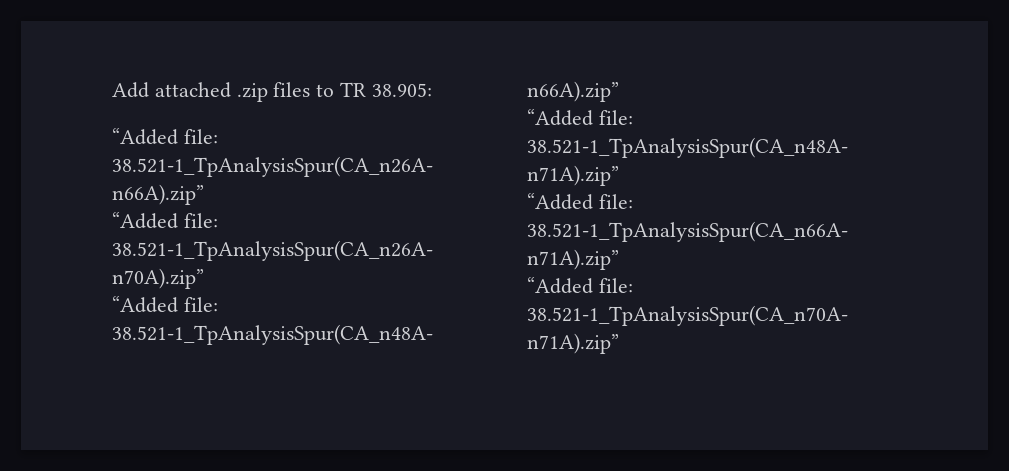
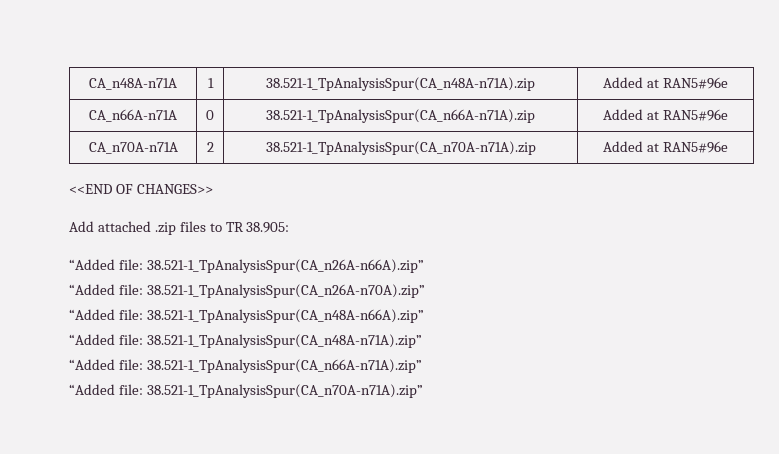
(112, 90) none -> [89,78,177,90] [207,78,214,88] [266,77,535,91] [603,77,728,89] [89,109,177,122] [206,110,214,120] [266,109,535,123] [603,109,728,121] [88,142,178,154] [206,142,214,152] [265,141,536,155] [603,141,728,153] [69,184,213,194] CA_n48A-n71A | 1 | 38.521-1_TpAnalysisSpur(CA_n48A-n71A).zip | Added at RAN5#96e // CA_n66A-n71A | 0 | 38.521-1_TpAnalysisSpur(CA_n66A-n71A).zip | Added at RAN5#96e // CA_n70A-n71A | 2 | 38.521-1_TpAnalysisSpur(CA_n70A-n71A).zip | Added at RAN5#96e // <<END OF CHANGES>> //

